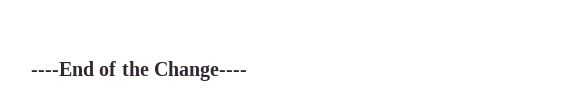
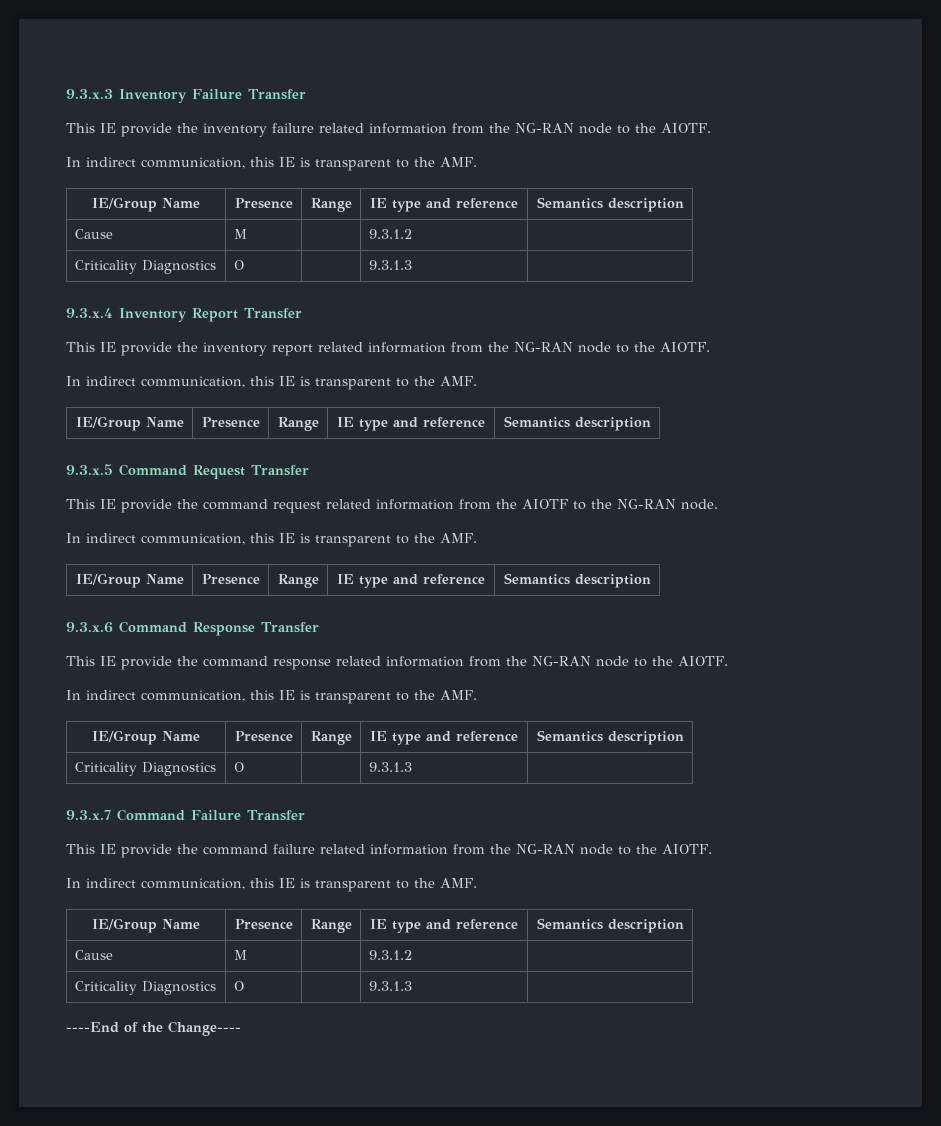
(31, 68) none -> [66,89,306,103] [66,123,711,137] [66,157,477,171] [92,197,200,212] [234,198,293,209] [310,198,352,212] [370,198,518,212] [536,197,684,212] [74,229,113,239] [233,229,247,239] [368,229,412,239] [74,260,216,274] [233,260,244,270] [368,260,412,270] [66,308,302,322] [66,342,710,356] [66,376,477,390] [75,416,184,431] [201,417,260,428] [277,417,319,431] [337,417,485,431] [503,416,651,431] [66,464,309,479] [66,499,718,513] [66,533,477,547] [75,573,184,588] [201,574,260,585] [277,574,319,588] [337,574,485,588] [503,573,651,588] [66,621,319,636] [66,656,728,670] [66,690,477,704] [92,730,200,745] [234,731,293,742] [310,731,352,745] [370,731,518,745] [536,730,684,745] [74,762,216,776] [233,762,244,772] [368,762,412,772] [66,809,305,821] [66,844,712,858] [66,878,477,892] [92,918,200,933] [234,919,293,930] [310,919,352,933] [370,919,518,933] [536,918,684,933] [74,950,113,960] [233,950,247,960] [368,950,412,960] [74,981,216,995] [233,981,244,991] [368,981,412,991] 9.3.x.3 Inventory Failure Transfer // This IE provide the inventory failure related information from the NG-RAN node to the AIOTF. // In indirect communication, this IE is transparent to the AMF. // IE/Group Name | Presence | Range | IE type and reference | Semantics description // Cause | M | | 9.3.1.2 | // Criticality Diagnostics | O | | 9.3.1.3 | // 9.3.x.4 Inventory Report Transfer // This IE provide the inventory report related information from the NG-RAN node to the AIOTF. // In indirect communication, this IE is transparent to the AMF. // IE/Group Name | Presence | Range | IE type and reference | Semantics description // 9.3.x.5 Command Request Transfer // This IE provide the command request related information from the AIOTF to the NG-RAN node. // In indirect communication, this IE is transparent to the AMF. // IE/Group Name | Presence | Range | IE type and reference | Semantics description // 9.3.x.6 Command Response Transfer // This IE provide the command response related information from the NG-RAN node to the AIOTF. // In indirect communication, this IE is transparent to the AMF. // IE/Group Name | Presence | Range | IE type and reference | Semantics description // Criticality Diagnostics | O | | 9.3.1.3 | // 9.3.x.7 Command Failure Transfer // This IE provide the command failure related information from the NG-RAN node to the AIOTF. // In indirect communication, this IE is transparent to the AMF. // IE/Group Name | Presence | Range | IE type and reference | Semantics description // Cause | M | | 9.3.1.2 | // Criticality Diagnostics | O | | 9.3.1.3 | //

